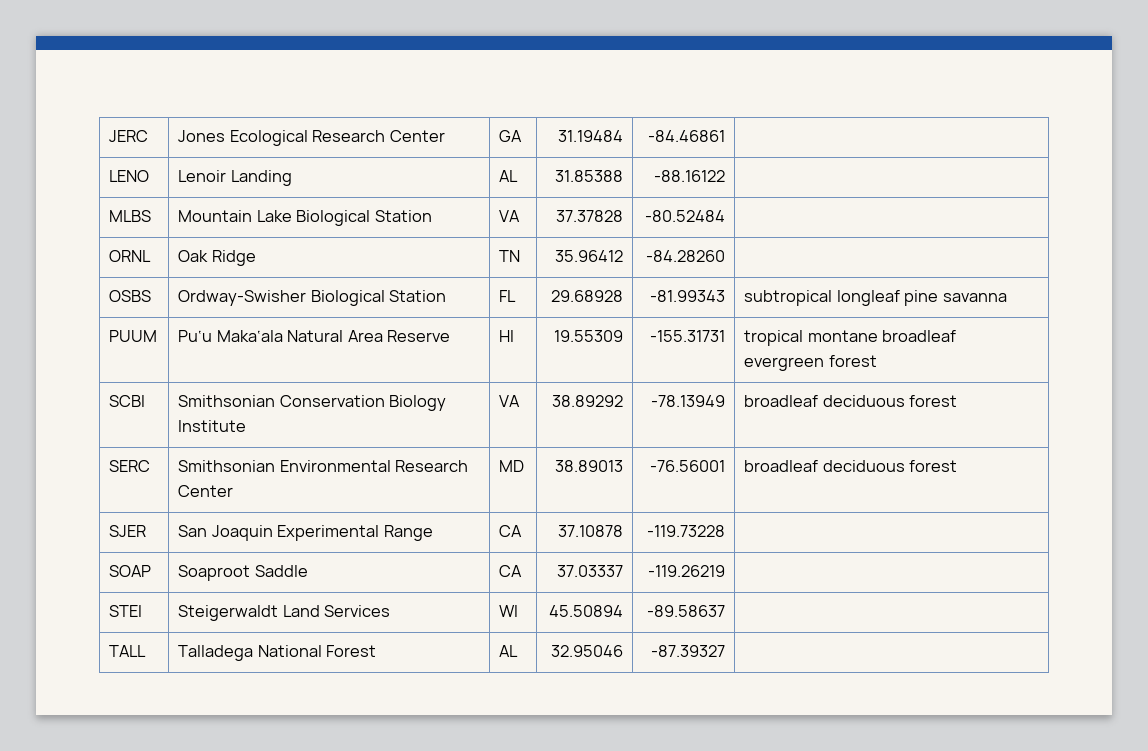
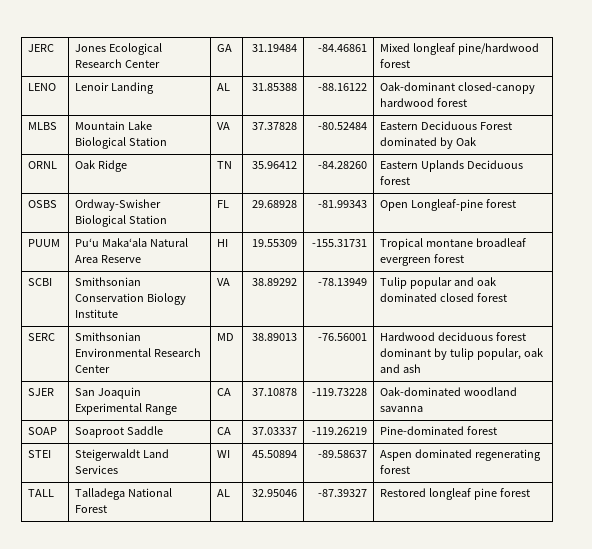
(725, 136) none -> [380,43,540,55] [380,59,411,68] Mixed longleaf pine/hardwood forest
(725, 176) none -> [380,82,536,94] [380,98,468,107] Oak-dominant closed-canopy hardwood forest
(725, 216) none -> [380,121,513,130] [380,137,477,149] Eastern Deciduous Forest dominated by Oak
(725, 256) none -> [380,160,524,172] [380,176,411,185] Eastern Uplands Deciduous forest
[744,290,1007,306] subtropical longleaf pine savanna -> [380,199,517,211] Open Longleaf-pine forest
[744,330,804,346] tropical -> [380,238,424,250] Tropical
[744,395,905,407] broadleaf deciduous -> [380,277,496,289] [380,293,475,302] Tulip popular and oak dominated closed
[744,460,958,472] broadleaf deciduous forest -> [380,332,527,341] [380,348,543,360] [380,364,422,373] Hardwood deciduous forest dominant by tulip popular, oak and ash
(725, 531) none -> [380,387,518,396] [380,406,424,412] Oak-dominated woodland savanna
(725, 571) none -> [380,426,498,435] Pine-dominated forest
(725, 611) none -> [380,449,542,461] [380,465,411,474] Aspen dominated regenerating forest
(725, 651) none -> [380,488,530,500] Restored longleaf pine forest

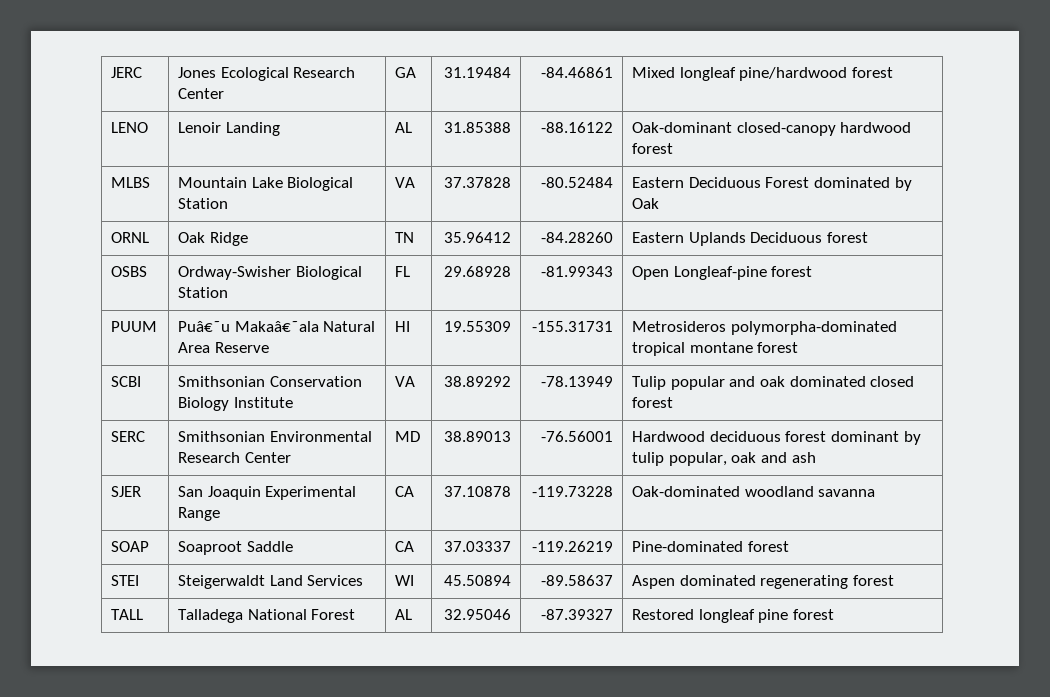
[75,238,148,247] Pu‘u Maka‘ala -> [178,321,319,332] Puâ€˜u Makaâ€˜ala
[380,238,527,250] [380,257,432,266] Tropical montane broadleaf evergreen -> [632,321,897,335] [632,342,753,356] Metrosideros polymorpha-dominated tropical montane

